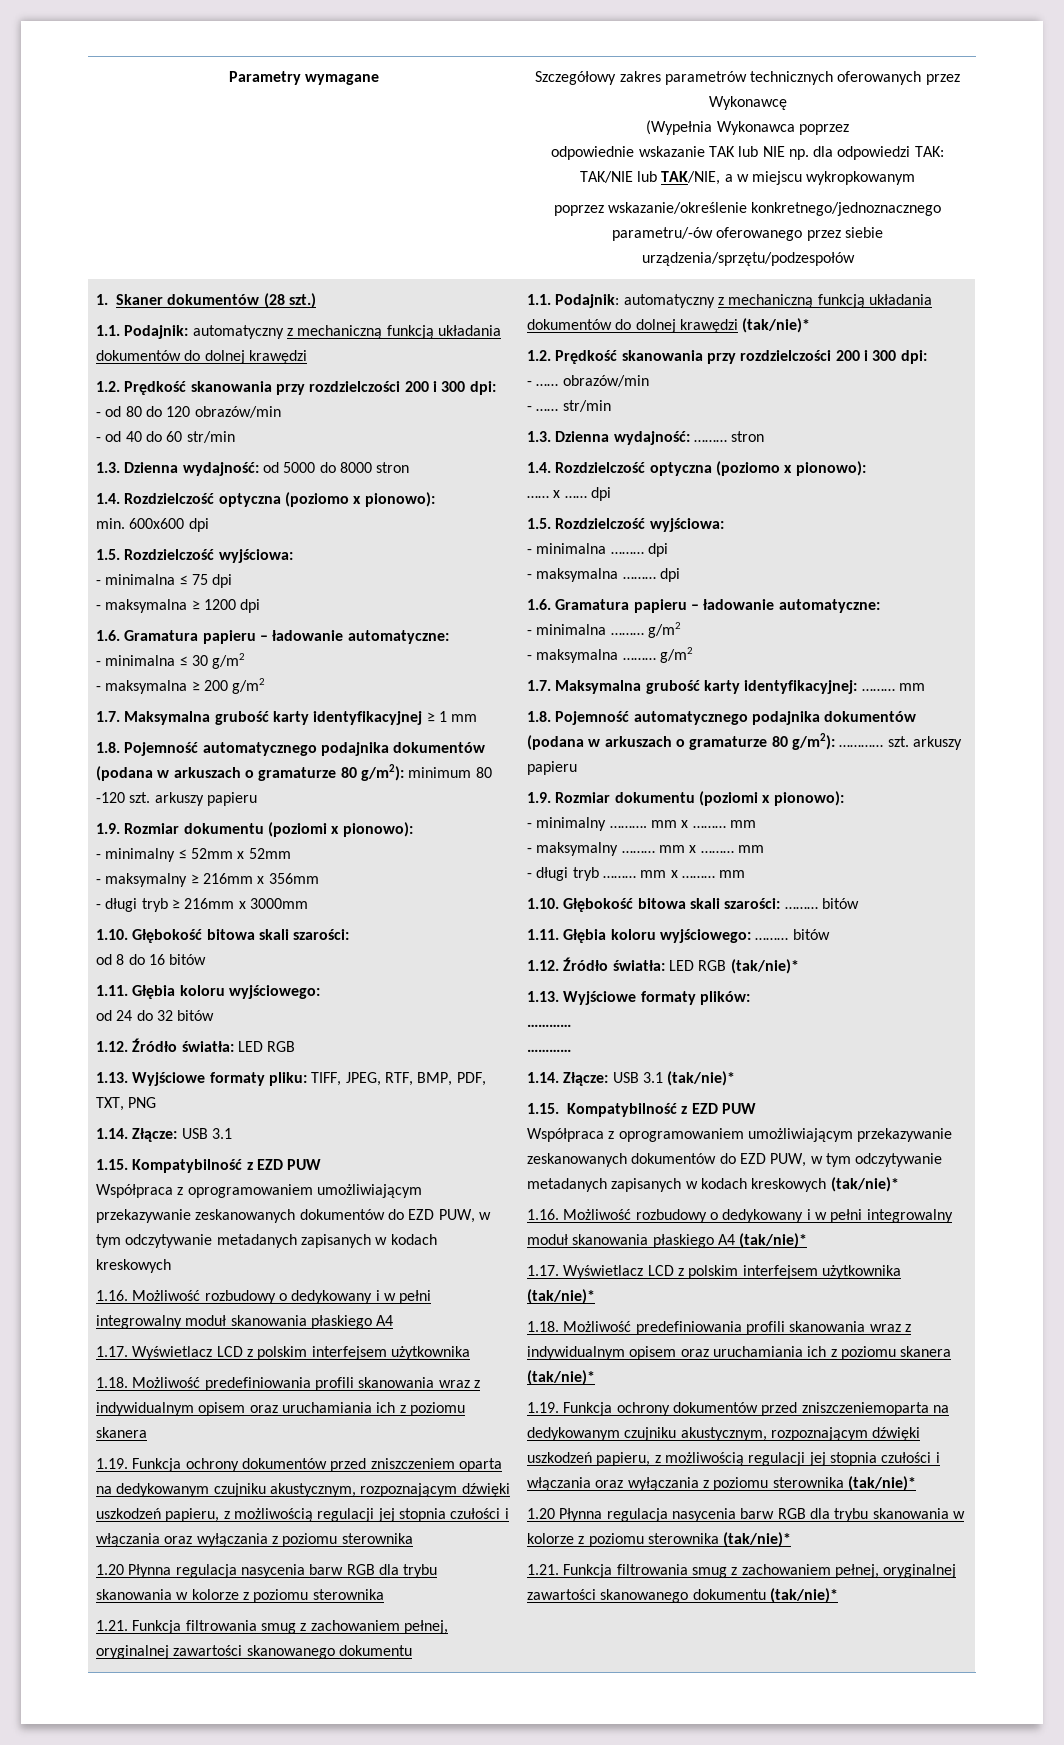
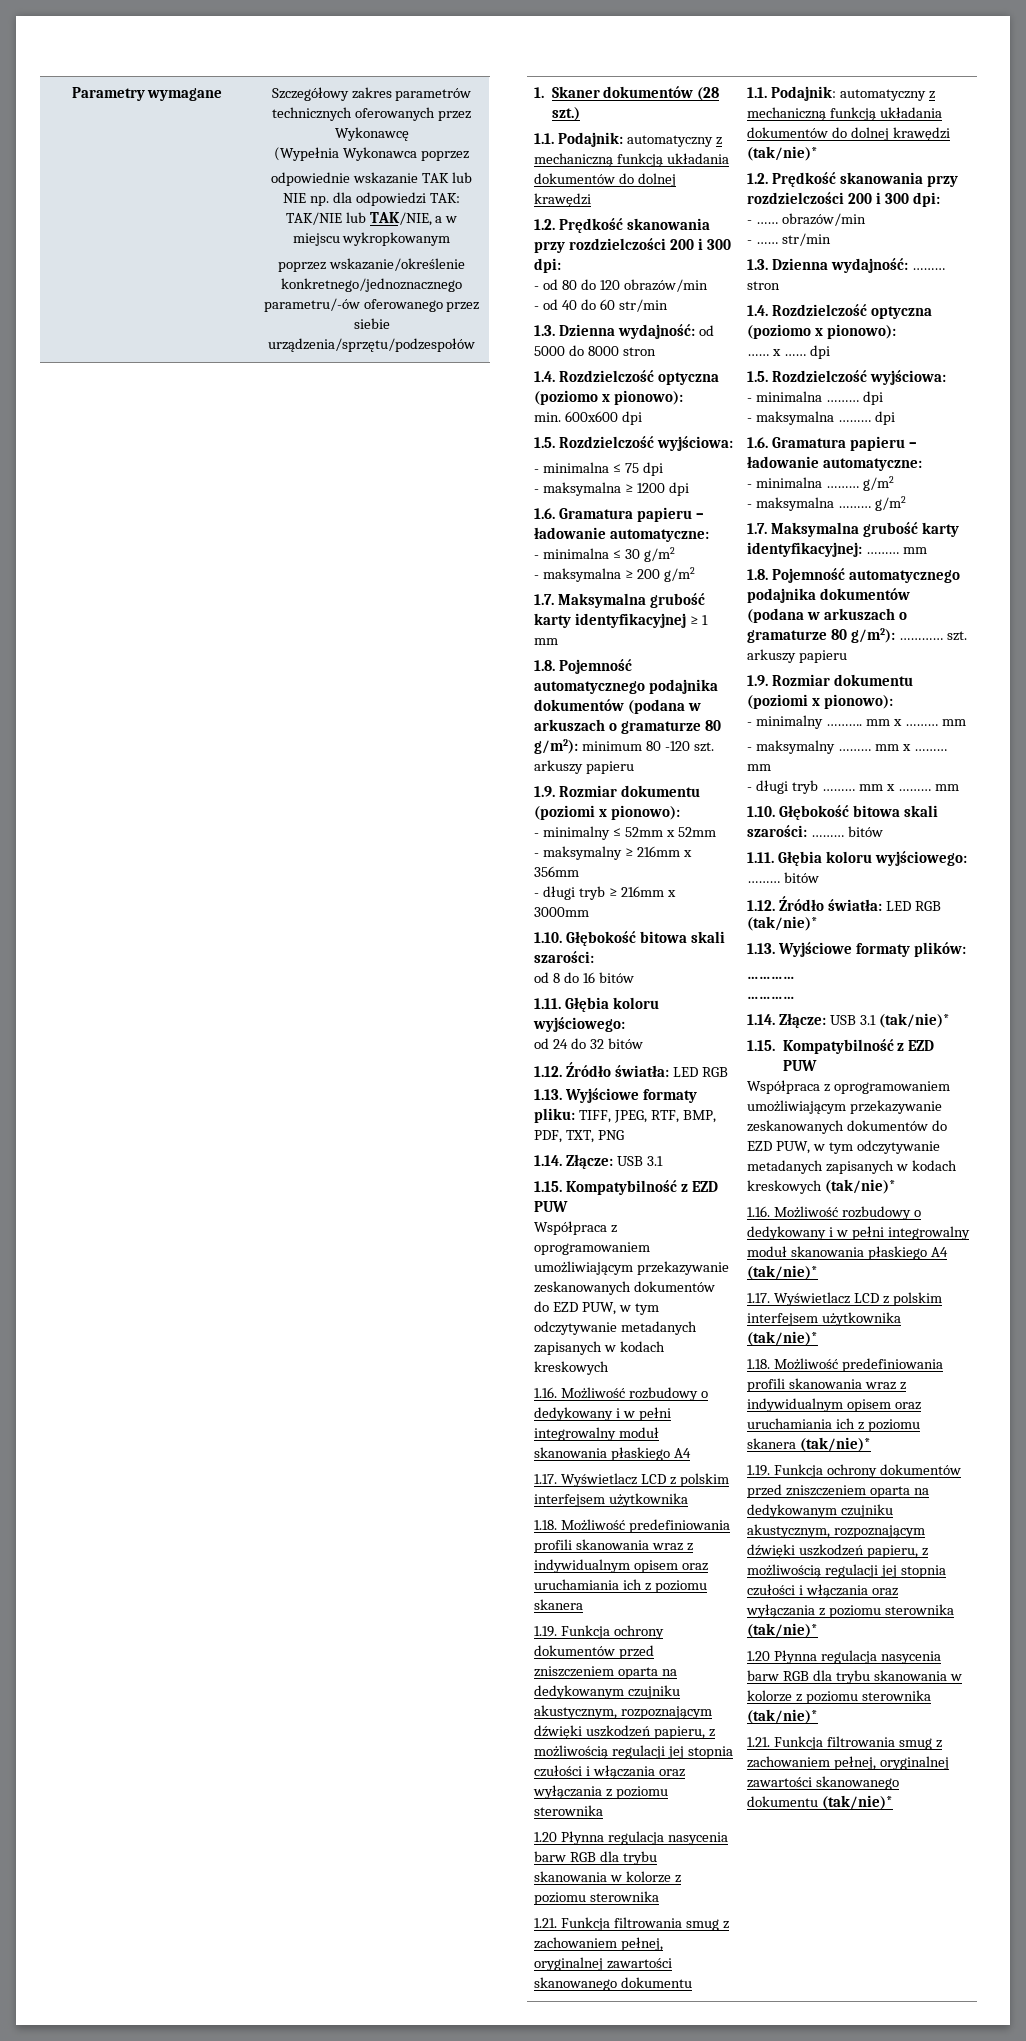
[801,1402,929,1416] zniszczeniemoparta -> [786,1485,911,1498] zniszczeniem oparta

